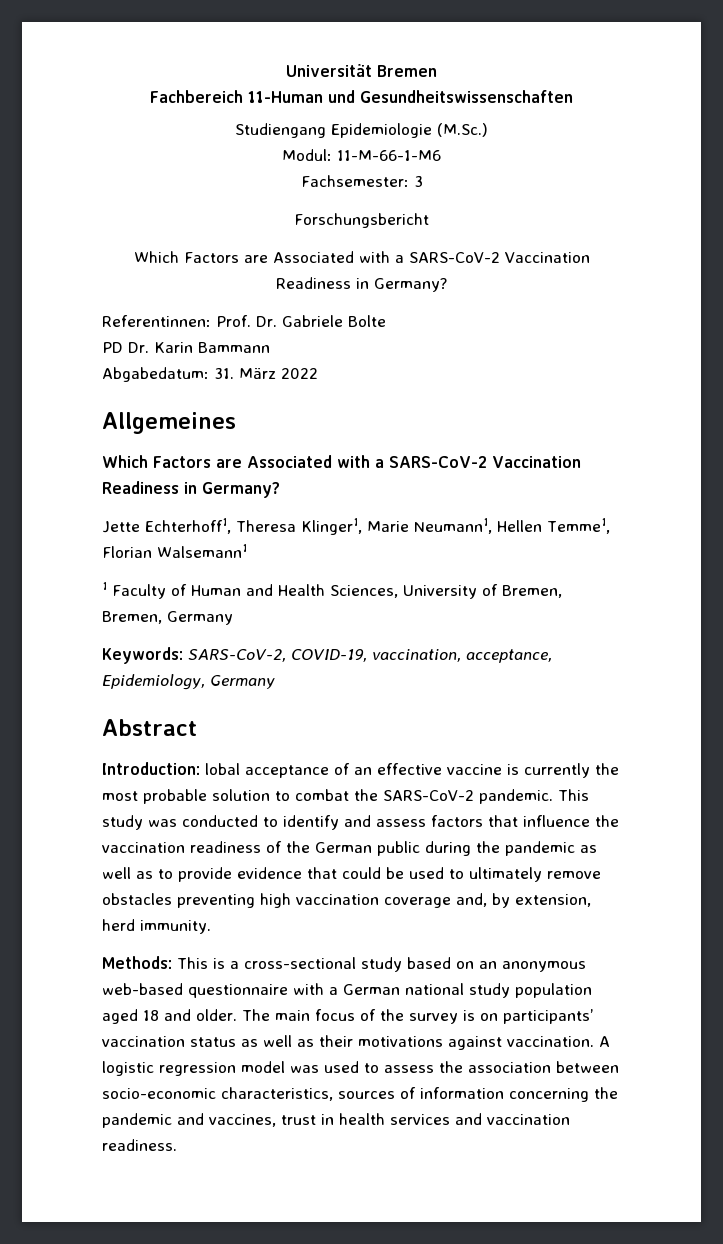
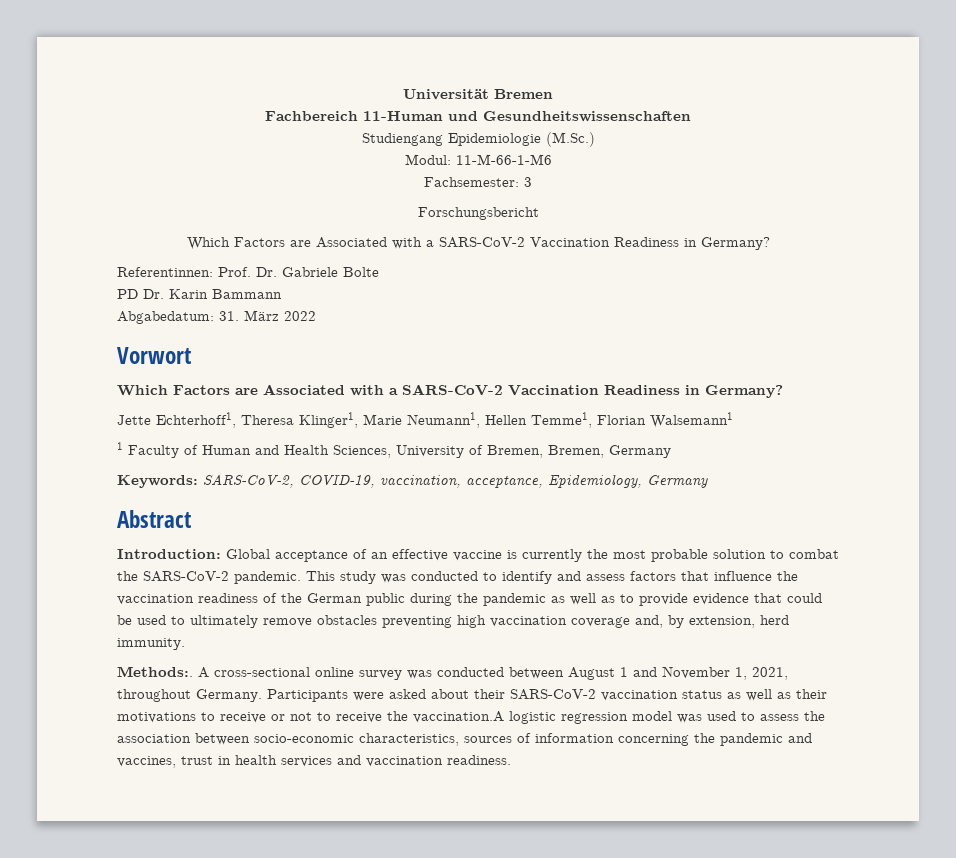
[102,412,236,434] Allgemeines -> [117,347,191,364] Vorwort
[205,763,240,775] lobal -> [226,549,270,559] Global
[102,956,586,972] [102,983,592,998] [102,1009,593,1024] Methods: This is a cross-sectional study based on an anonymous web-based questionnaire with a German national study population aged 18 and older. The main focus of the survey is on participants’ -> [117,666,788,680] [117,689,596,702] Methods:. A cross-sectional online survey was conducted between August 1 and November 1, 2021, throughout Germany. Participants were asked about their SARS-CoV-2
[448,1036,610,1050] against vaccination. A -> [201,711,504,723] to receive or not to receive the vaccination.A

